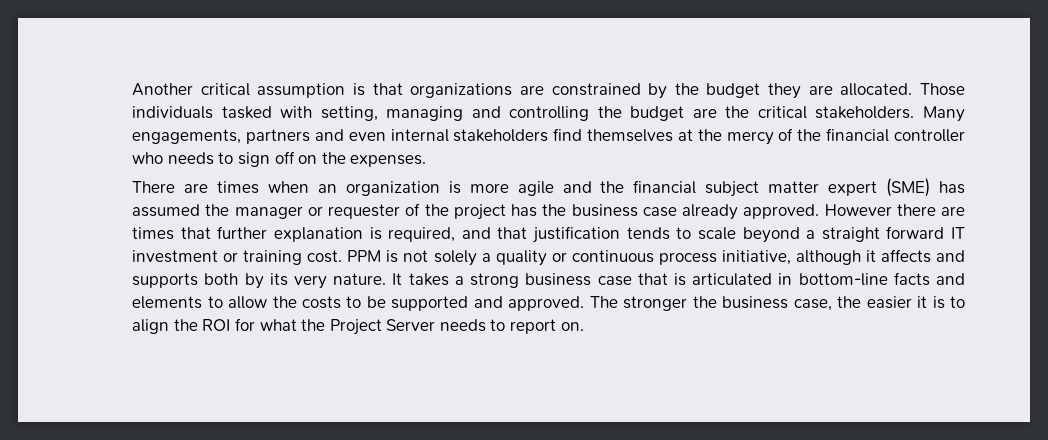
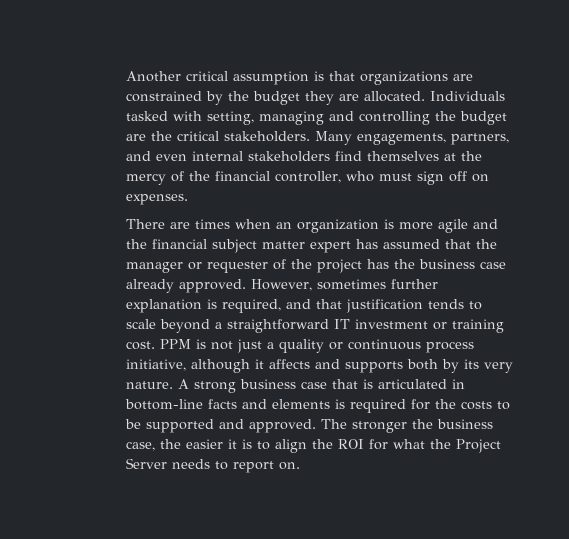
[920,83,966,96] [132,106,214,119] Those individuals -> [429,91,505,101] Individuals
[245,129,310,144] partners -> [450,133,509,145] partners,
[893,129,965,142] [132,152,234,165] controller who needs to -> [274,171,412,183] controller, who must
[321,152,346,164] the -> (489, 178) none
[886,178,931,197] (SME) -> (351, 247) none
(201, 210) none -> [444,239,471,249] that
[824,204,966,216] [132,227,211,240] However there are times that -> [250,279,386,291] However, sometimes
[821,226,945,242] straight forward -> [226,319,329,333] straightforward
[433,250,477,266] solely -> [236,339,262,353] just
[392,273,464,286] It takes a -> [177,379,189,389] A
[207,296,268,309] to allow -> [334,399,430,413] is required for

